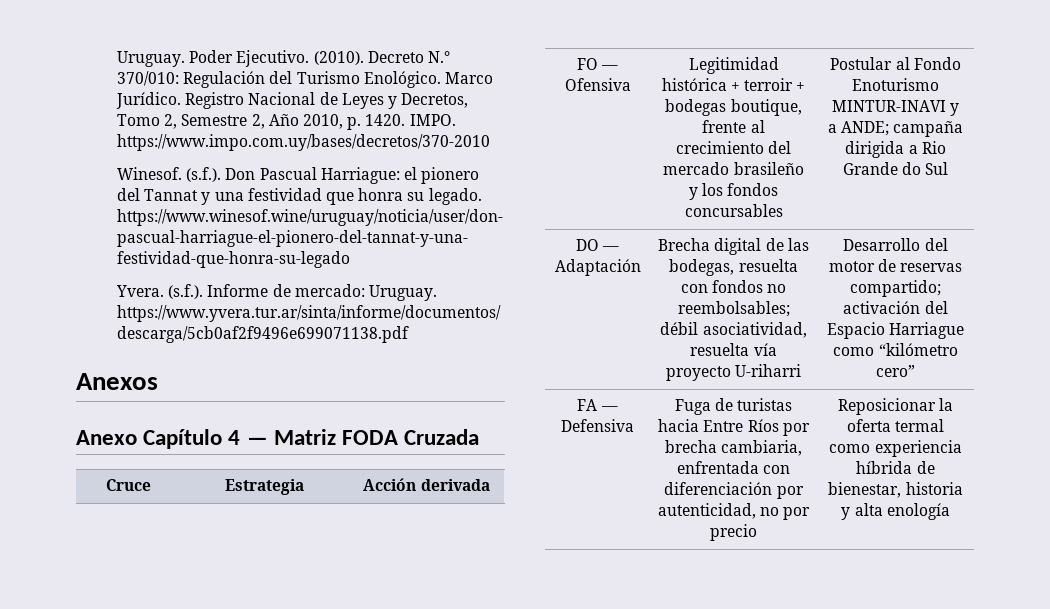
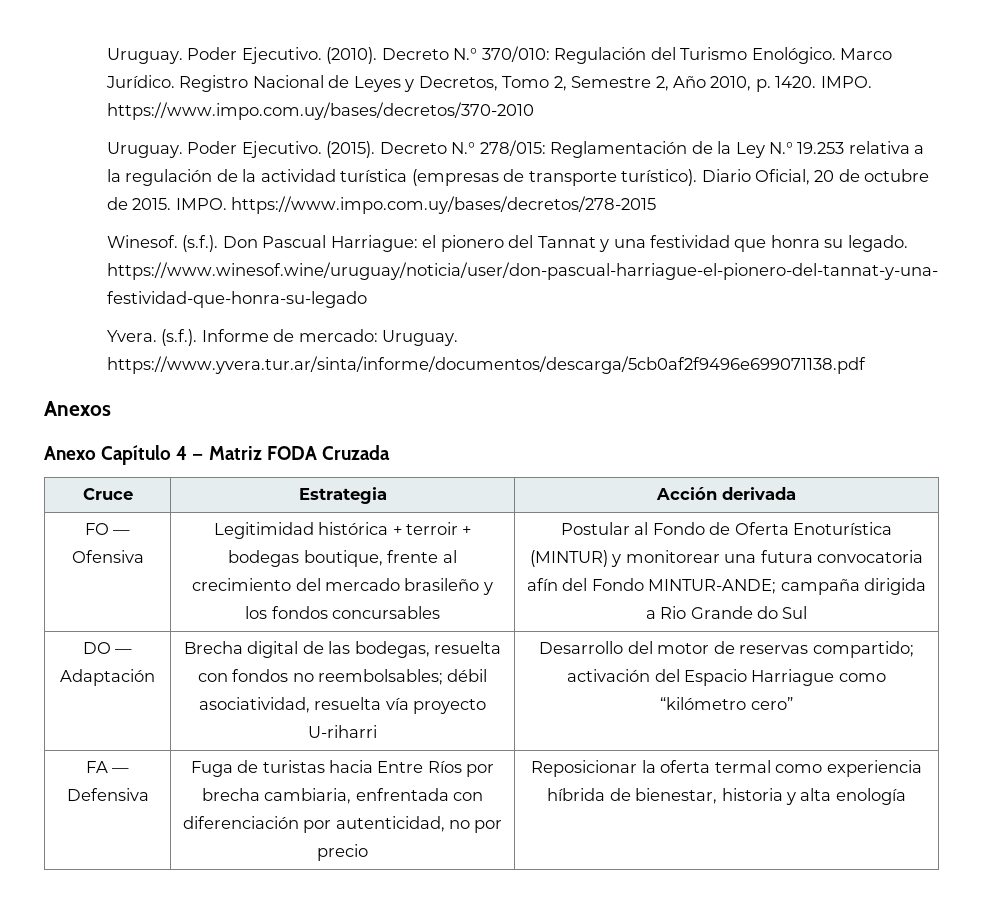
(491, 142) none -> [107,140,925,158] [107,169,930,186] [107,196,657,214] // Uruguay. Poder Ejecutivo. (2015). Decreto N.° 278/015: Reglamentación de la Ley N.° 19.253 relativa a la regulación de la actividad turística (empresas de transporte turístico). Diario Oficial, 20 de octubre de 2015. IMPO. https://www.impo.com.uy/bases/decretos/278-2015
[852,78,939,91] [831,100,960,116] [827,121,889,136] Enoturismo MINTUR-INAVI y a ANDE; -> [709,522,893,535] [529,550,924,567] [526,578,777,594] de Oferta Enoturística (MINTUR) y monitorear una futura convocatoria afín del Fondo MINTUR-ANDE;

